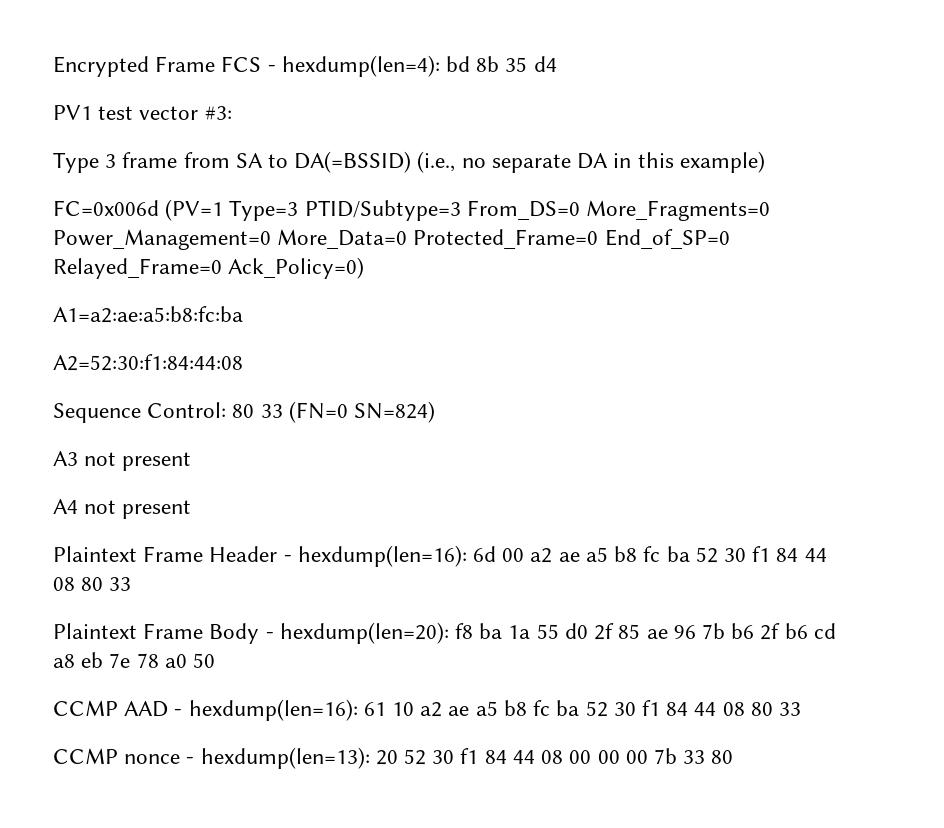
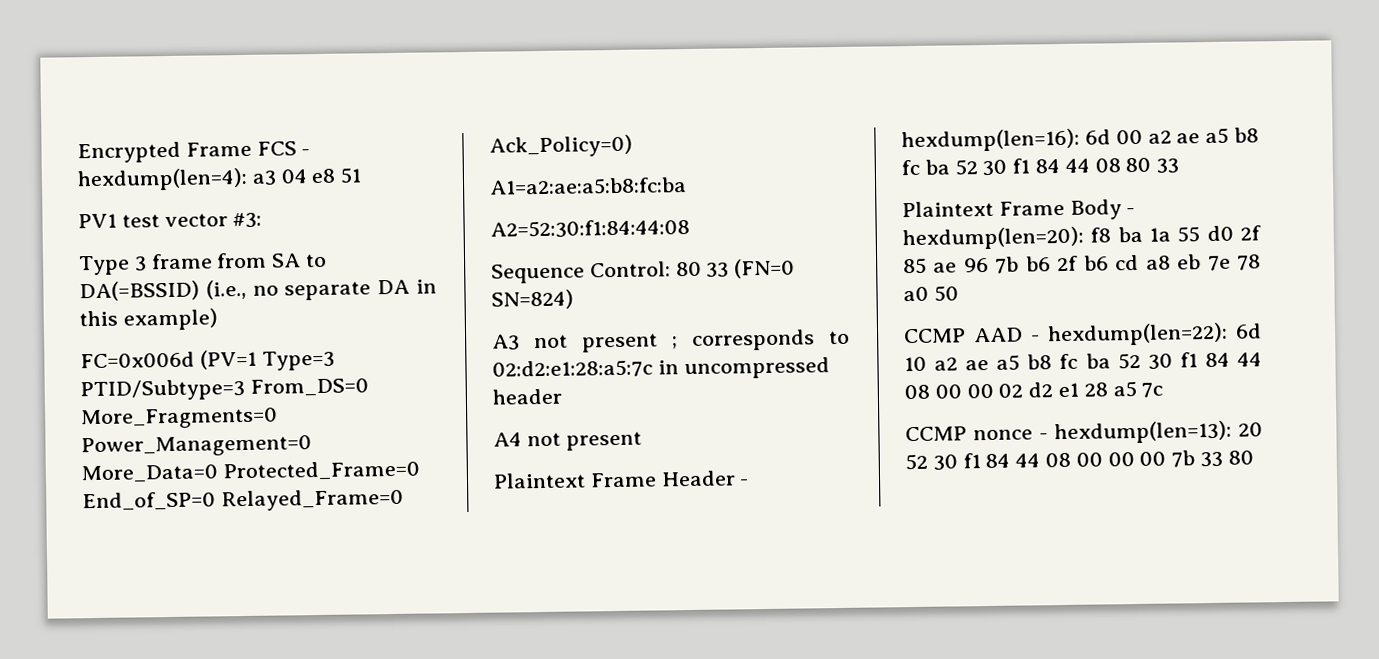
[446,56,557,72] bd 8b 35 d4 -> [251,167,363,186] a3 04 e8 51
(192, 461) none -> [671,329,850,351] [492,357,830,380] [492,388,562,405] ; corresponds to 02:d2:e1:28:a5:7c in uncompressed header
[188,699,386,721] hexdump(len=16): 61 -> [1047,322,1262,347] hexdump(len=22): 6d
[750,702,801,716] 80 33 -> [934,380,1164,399] 00 00 02 d2 e1 28 a5 7c

